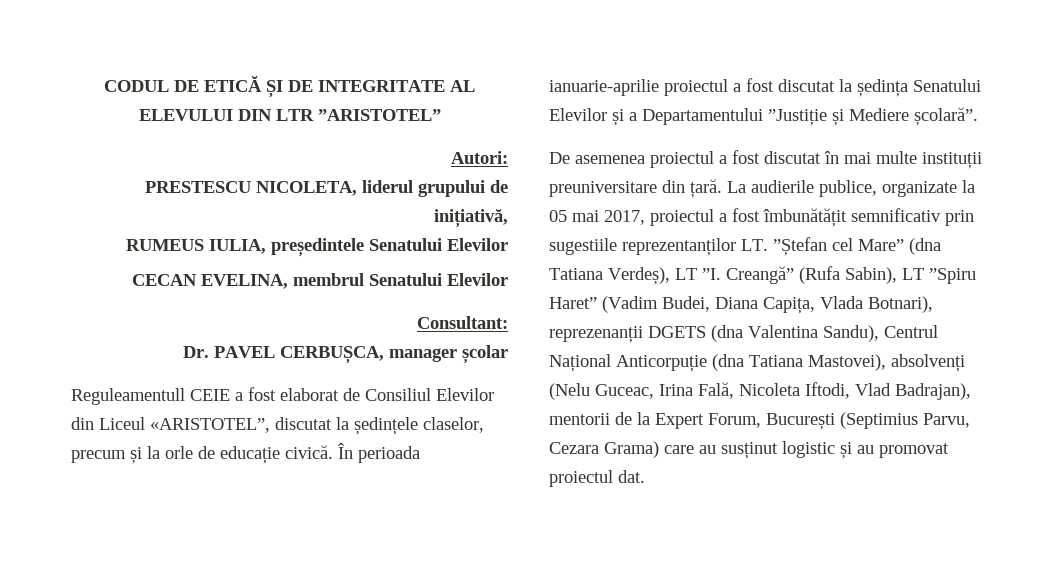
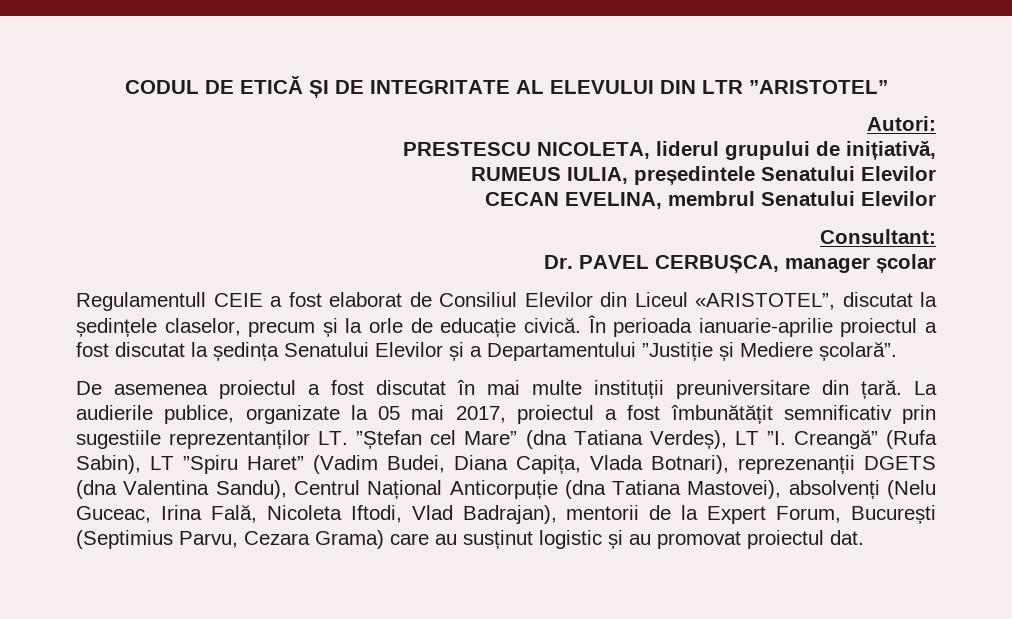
[71,388,185,405] Reguleamentull -> [76,292,206,311] Regulamentull

